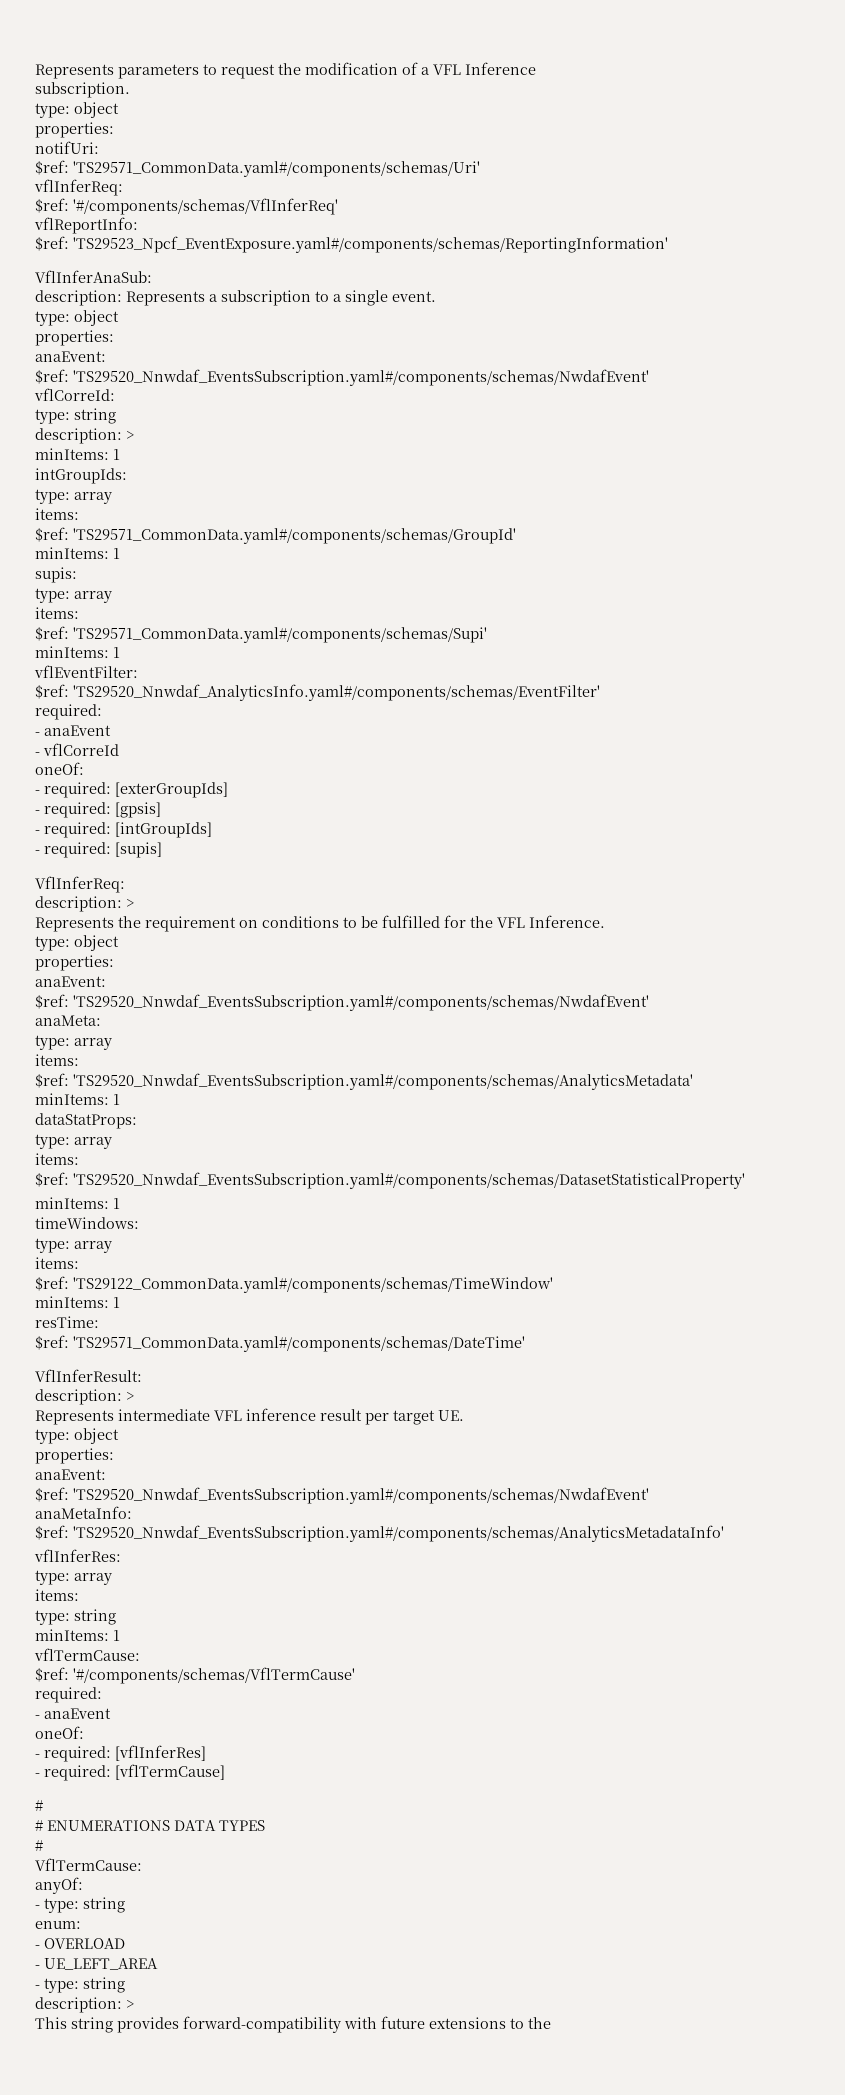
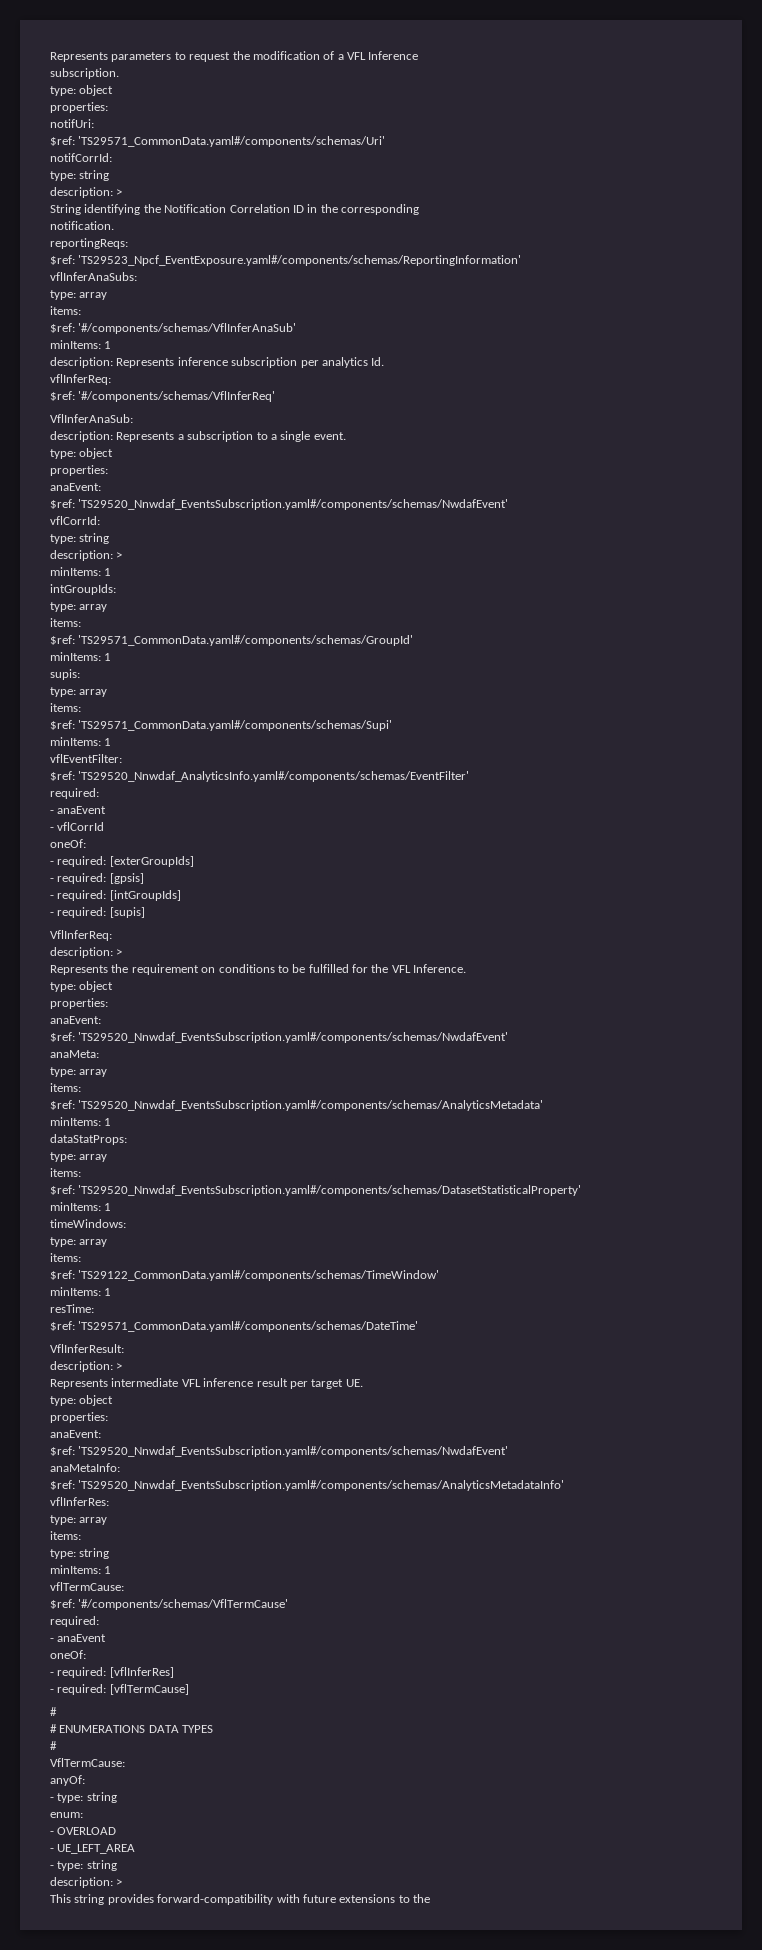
(480, 169) none -> [50,153,112,162] [50,170,110,181] [50,187,123,198] [50,204,419,215] [50,221,114,230] [50,238,128,249] [50,255,522,266] [50,272,137,281] [50,290,108,300] [50,306,81,315] [50,323,297,334] [50,340,112,349] [50,357,385,368] // notifCorrId: // type: string // description: > // String identifying the Notification Correlation ID in the corresponding // notification. // reportingReqs: // $ref: 'TS29523_Npcf_EventExposure.yaml#/components/schemas/ReportingInformation' // vflInferAnaSubs: // type: array // items: // $ref: '#/components/schemas/VflInferAnaSub' // minItems: 1 // description: Represents inference subscription per analytics Id.
[34,217,138,234] [35,236,668,253] // vflReportInfo: // $ref: 'TS29523_Npcf_EventExposure.yaml#/components/schemas/ReportingInformation' -> (276, 396) none
[34,388,115,401] vflCorreId: -> [50,516,100,525] vflCorrId:
[43,743,119,756] vflCorreId -> [57,822,105,831] vflCorrId

